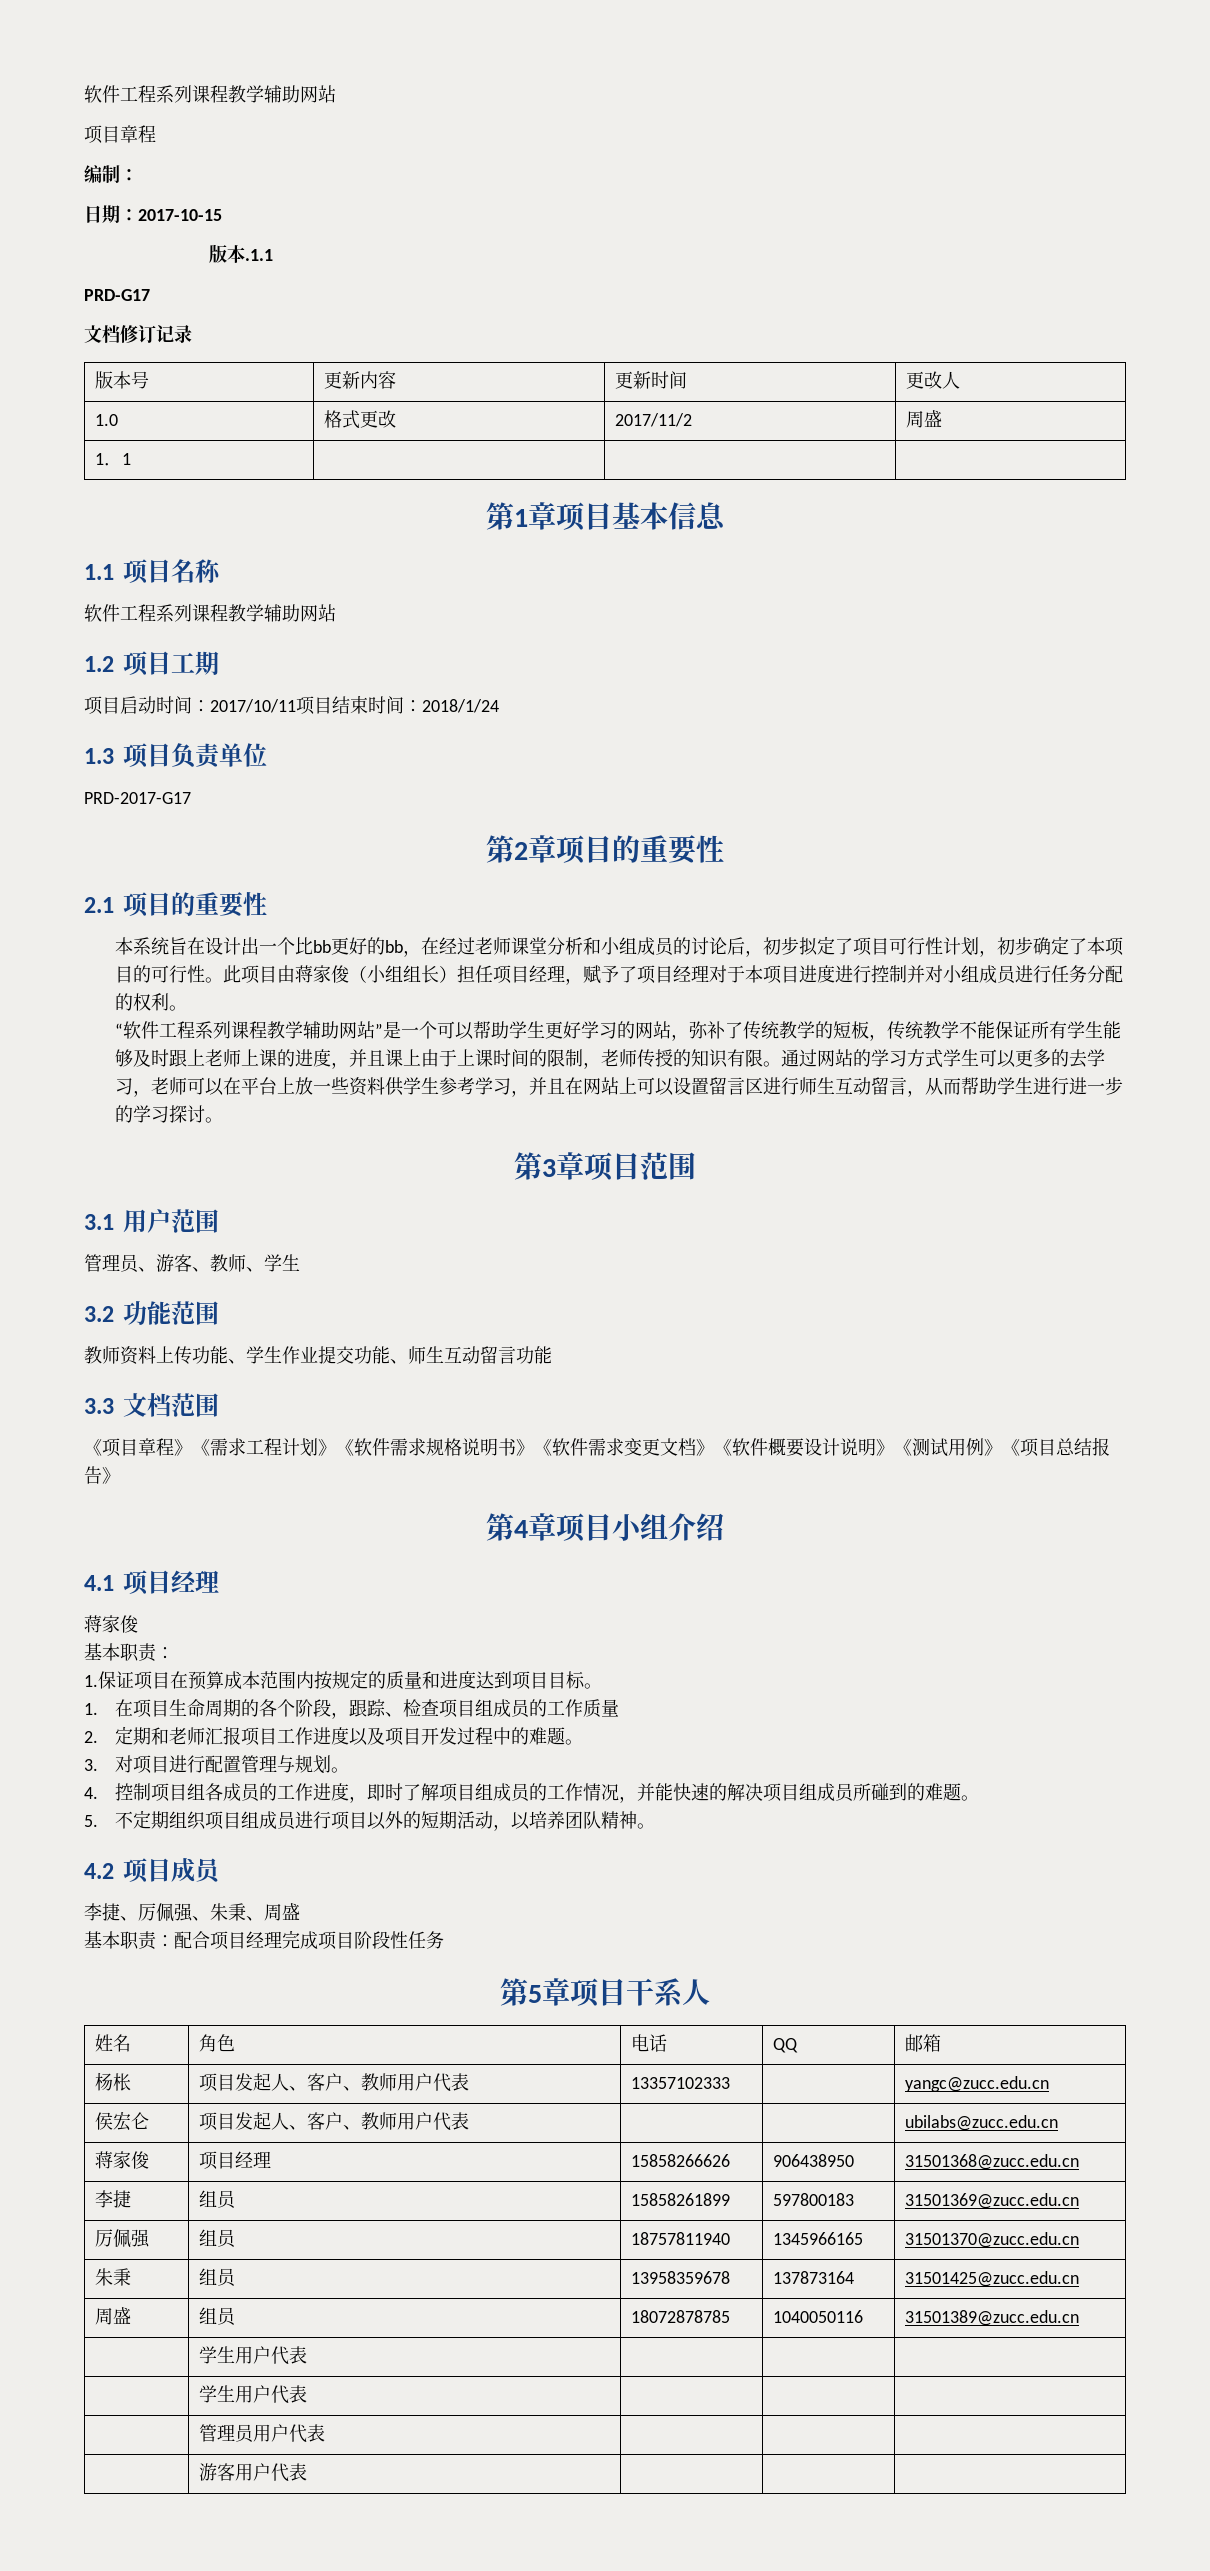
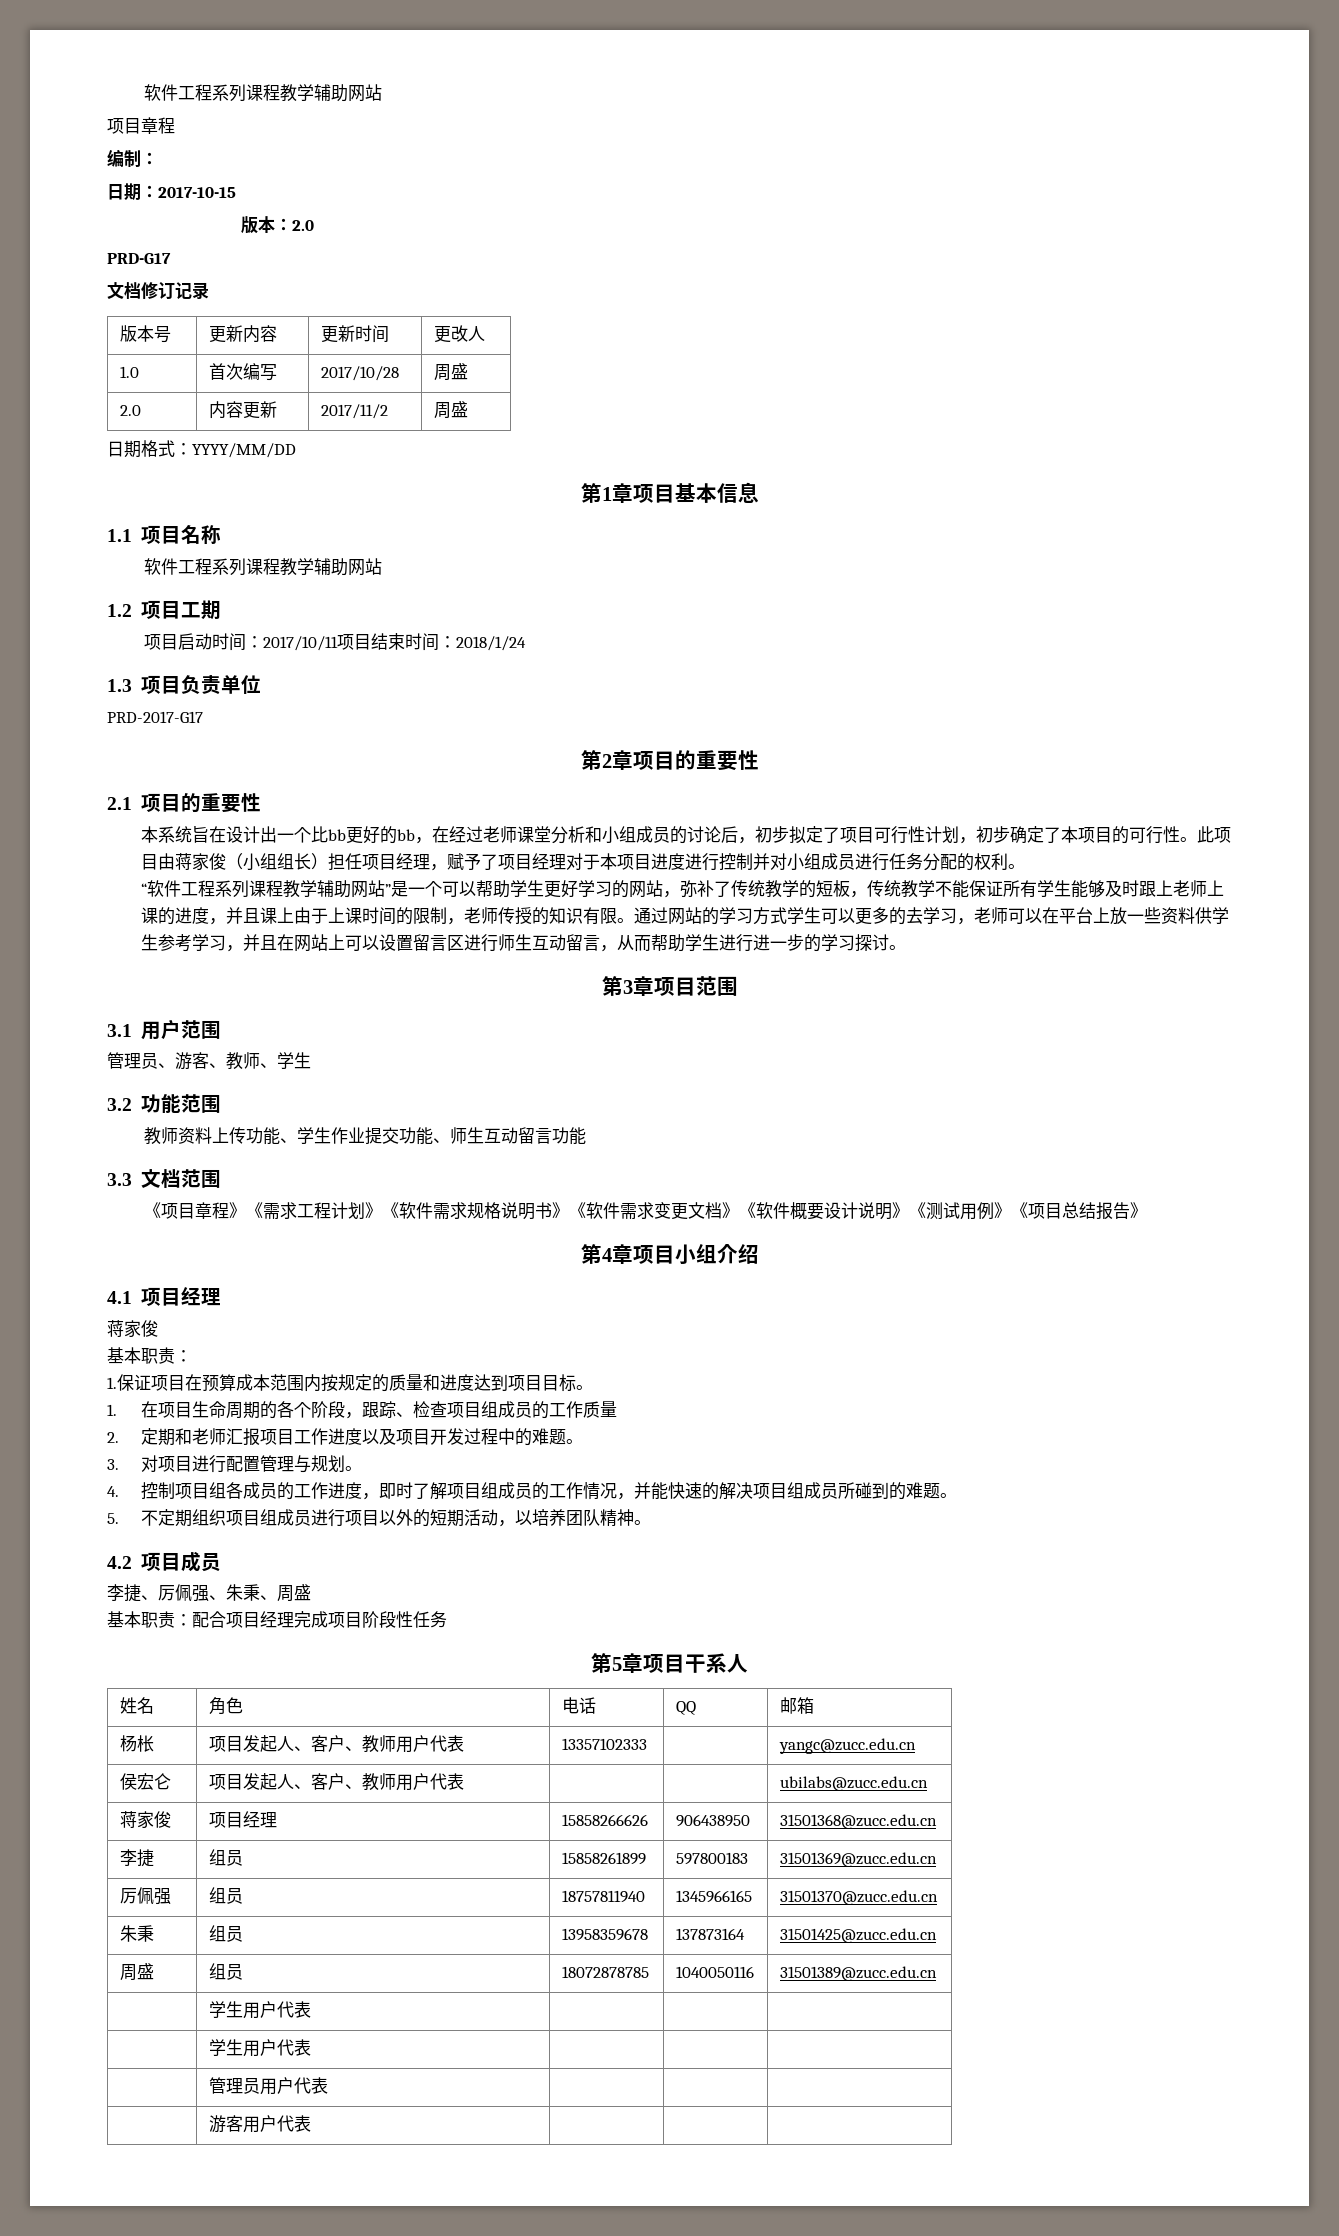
[244,249,273,261] .1.1 -> [275,218,315,231] ：2.0
[323,410,396,429] 格式更改 -> [208,363,277,381] [320,366,399,381] [433,363,468,381] [119,405,141,416] [208,401,277,419] 首次编写 | 2017/10/28 | 周盛 // 2.0 | 内容更新
[94,453,131,466] // 1．1 | | | -> [107,440,296,458] // 日期格式：YYYY/MM/DD

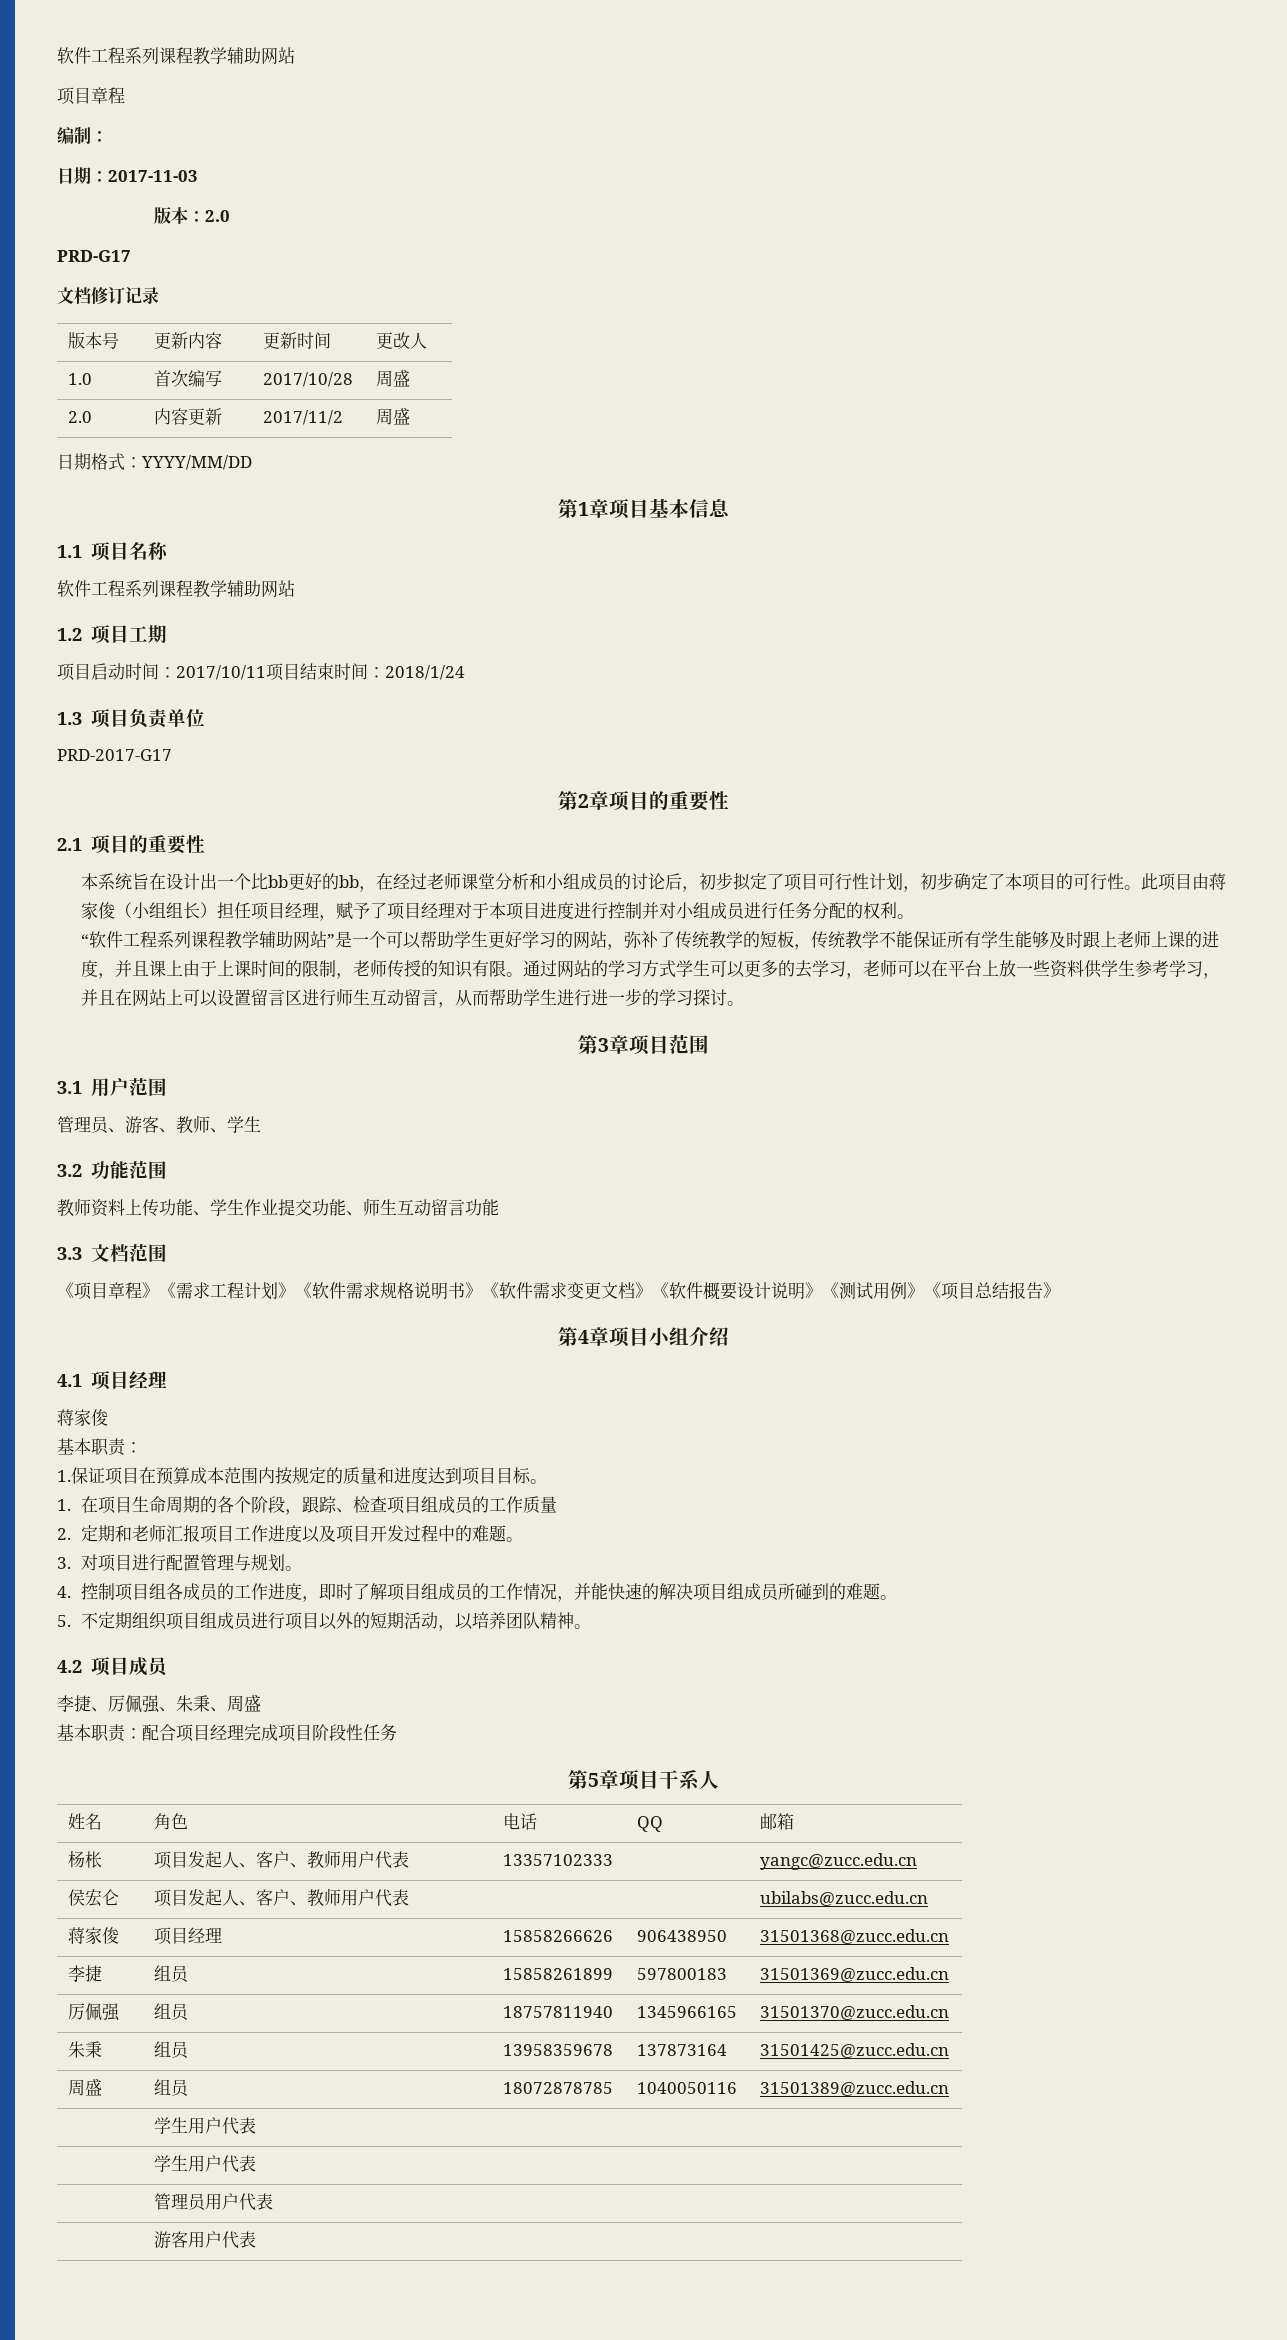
[158,187,236,198] 2017-10-15 -> [108,170,198,182] 2017-11-03

